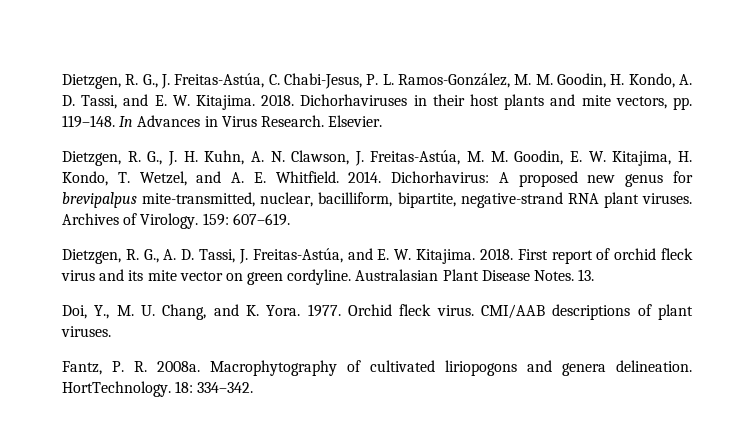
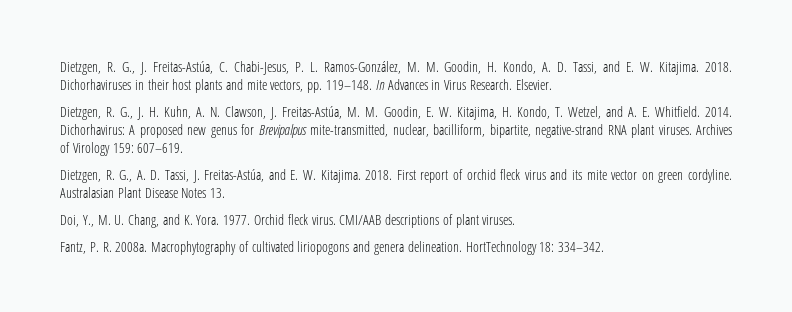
[62,192,137,208] brevipalpus -> [258,124,307,138] Brevipalpus
[140,213,199,229] Virology. -> [72,142,110,156] Virology
[534,270,575,281] Notes. -> [181,188,207,198] Notes
[62,381,171,397] HortTechnology. -> [465,241,537,255] HortTechnology

